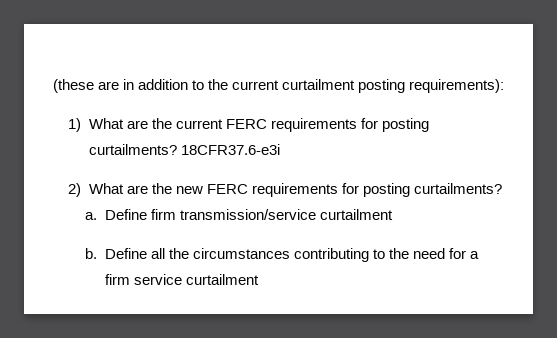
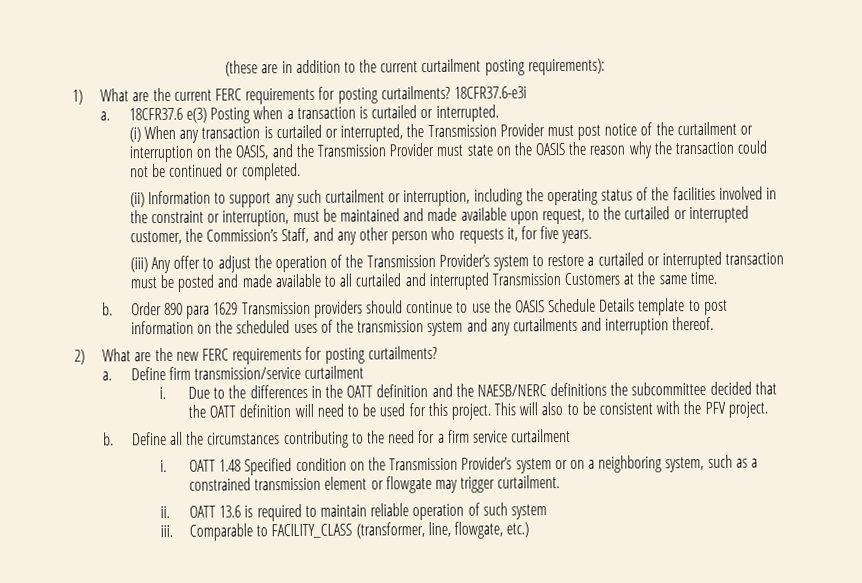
(280, 149) none -> [100,104,499,124] [128,121,753,143] [128,140,768,163] [129,162,301,181] [129,186,777,208] [129,205,749,227] [129,226,593,245] [129,251,785,274] [129,271,717,292] [102,298,728,319] [130,316,715,337] // a. 18CFR37.6 e(3) Posting when a transaction is curtailed or interrupted. // (i) When any transaction is curtailed or interrupted, the Transmission Provider must post notice of the curtailment or interruption on the OASIS, and the Transmission Provider must state on the OASIS the reason why the transaction could not be continued or completed. // (ii) Information to support any such curtailment or interruption, including the operating status of the facilities involved in the constraint or interruption, must be maintained and made available upon request, to the curtailed or interrupted customer, the Commission’s Staff, and any other person who requests it, for five years. // (iii) Any offer to adjust the operation of the Transmission Provider’s system to restore a curtailed or interrupted transaction must be posted and made available to all curtailed and interrupted Transmission Customers at the same time. // b. Order 890 para 1629 Transmission providers should continue to use the OASIS Schedule Details template to post information on the scheduled uses of the transmission system and any curtailments and interruption thereof.
(393, 214) none -> [159,381,777,400] [188,400,768,420] // i. Due to the differences in the OATT definition and the NAESB/NERC definitions the subcommittee decided that the OATT definition will need to be used for this project. This will also to be consistent with the PFV project.
(259, 279) none -> [160,454,759,476] [189,475,561,494] [160,502,547,522] [160,521,530,541] // i. OATT 1.48 Specified condition on the Transmission Provider’s system or on a neighboring system, such as a constrained transmission element or flowgate may trigger curtailment. // ii. OATT 13.6 is required to maintain reliable operation of such system // iii. Comparable to FACILITY_CLASS (transformer, line, flowgate, etc.)

